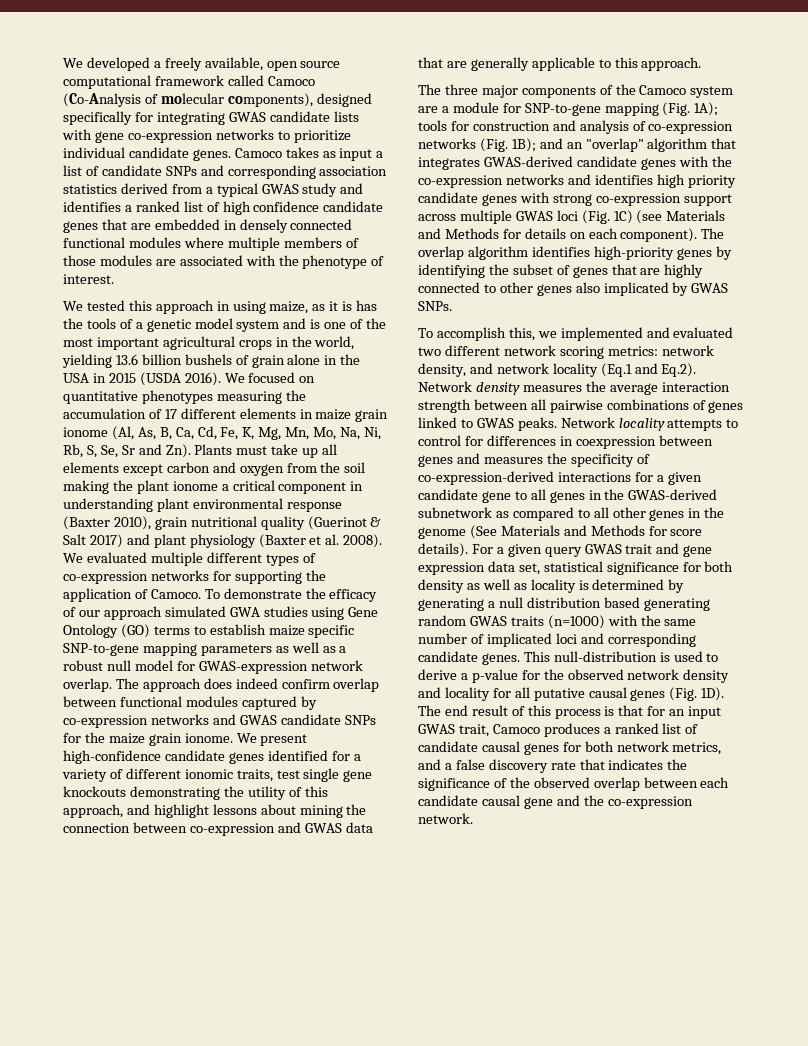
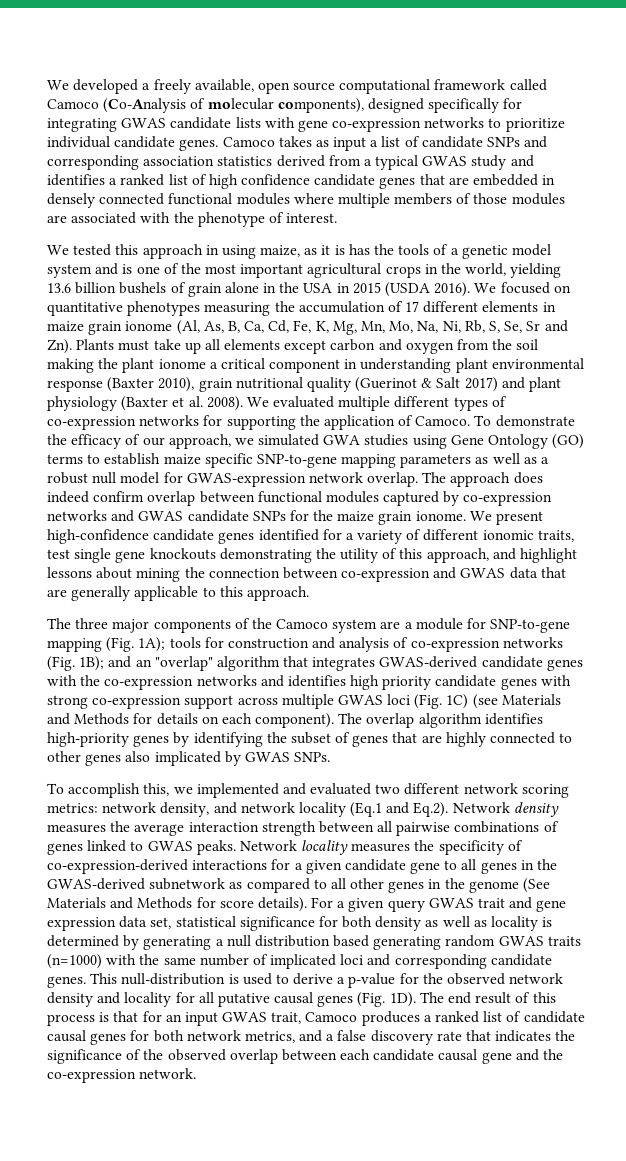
[103,606,162,620] approach -> [168,434,254,449] approach, we
[667,419,739,431] [418,435,713,449] [418,453,480,467] attempts to control for differences in coexpression between genes and -> (349, 847) none

